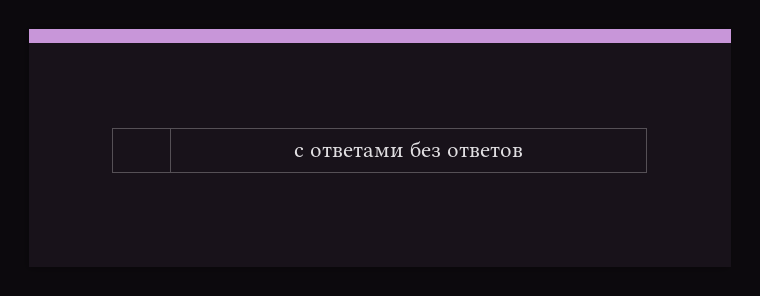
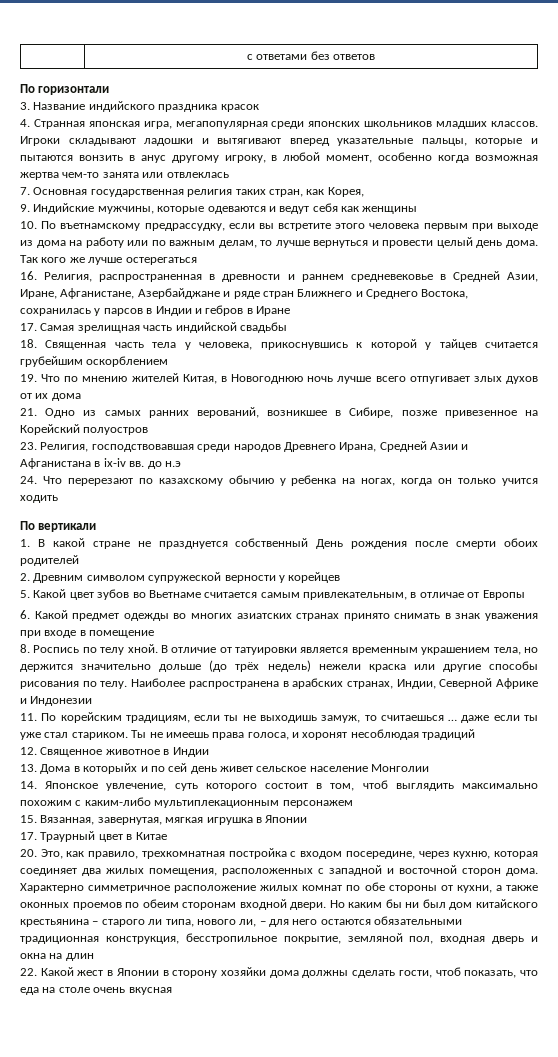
(523, 151) none -> [20,84,110,95] [20,101,259,112] [20,119,539,129] [20,136,538,146] [20,152,539,163] [20,172,229,180] [20,187,364,197] [20,203,418,214] [20,221,538,231] [20,237,539,248] [20,255,197,265] [20,271,539,282] [20,288,469,299] [20,305,290,316] [20,322,287,333] [20,339,538,350] [20,356,169,367] [20,373,538,384] [20,393,81,401] [20,407,538,418] [20,424,149,435] [20,441,469,452] [20,458,181,469] [20,475,538,486] [20,495,58,503] [20,521,97,532] [20,538,539,549] [20,555,79,566] [20,572,341,583] [20,589,525,600] [20,610,538,621] [20,630,155,638] [20,644,538,655] [20,660,539,672] [20,678,538,689] [20,696,93,706] [20,712,538,723] [20,729,476,740] [20,747,209,757] [20,763,430,774] [20,780,538,791] [20,797,353,808] [20,815,308,825] [20,831,167,842] [20,848,539,859] [20,865,538,876] [20,882,538,893] [20,899,539,910] [20,916,463,927] [20,933,538,944] [20,953,94,961] [20,967,538,978] [20,987,172,995] // По горизонтали // 3. Название индийского праздника красок // 4. Странная японская игра, мегапопулярная среди японских школьников младших классов. Игроки складывают ладошки и вытягивают вперед указательные пальцы, которые и пытаются вонзить в анус другому игроку, в любой момент, особенно когда возможная жертва чем-то занята или отвлеклась // 7. Основная государственная религия таких стран, как Корея, // 9. Индийские мужчины, которые одеваются и ведут себя как женщины // 10. По въетнамскому предрассудку, если вы встретите этого человека первым при выходе из дома на работу или по важным делам, то лучше вернуться и провести целый день дома. Так кого же лучше остерегаться // 16. Религия, распространенная в древности и раннем средневековье в Средней Азии, Иране, Афганистане, Азербайджане и ряде стран Ближнего и Среднего Востока, сохранилась у парсов в Индии и гебров в Иране // 17. Самая зрелищная часть индийской свадьбы // 18. Священная часть тела у человека, прикоснувшись к которой у тайцев считается грубейшим оскорблением // 19. Что по мнению жителей Китая, в Новогоднюю ночь лучше всего отпугивает злых духов от их дома // 21. Одно из самых ранних верований, возникшее в Сибире, позже привезенное на Корейский полуостров // 23. Религия, господствовавшая среди народов Древнего Ирана, Средней Азии и Афганистана в ix-iv вв. до н.э // 24. Что перерезают по казахскому обычию у ребенка на ногах, когда он только учится ходить // По вертикали // 1. В какой стране не празднуется собственный День рождения после смерти обоих родителей // 2. Древним символом супружеской верности у корейцев // 5. Какой цвет зубов во Вьетнаме считается самым привлекательным, в отличае от Европы // 6. Какой предмет одежды во многих азиатских странах принято снимать в знак уважения при входе в помещение // 8. Роспись по телу хной. В отличие от татуировки является временным украшением тела, но держится значительно дольше (до трёх недель) нежели краска или другие способы рисования по телу. Наиболее распространена в арабских странах, Индии, Северной Африке и Индонезии // 11. По корейским традициям, если ты не выходишь замуж, то считаешься … даже если ты уже стал стариком. Ты не имеешь права голоса, и хоронят несоблюдая традиций // 12. Священное животное в Индии // 13. Дома в которыйх и по сей день живет сельское население Монголии // 14. Японское увлечение, суть которого состоит в том, чтоб выглядить максимально похожим с каким-либо мультиплекационным персонажем // 15. Вязанная, завернутая, мягкая игрушка в Японии // 17. Траурный цвет в Китае // 20. Это, как правило, трехкомнатная постройка с входом посередине, через кухню, которая соединяет два жилых помещения, расположенных с западной и восточной сторон дома. Характерно симметричное расположение жилых комнат по обе стороны от кухни, а также оконных проемов по обеим сторонам входной двери. Но каким бы ни был дом китайского крестьянина – старого ли типа, нового ли, – для него остаются обязательными традиционная конструкция, бесстропильное покрытие, земляной пол, входная дверь и окна на длин // 22. Какой жест в Японии в сторону хозяйки дома должны сделать гости, чтоб показать, что еда на столе очень вкусная

